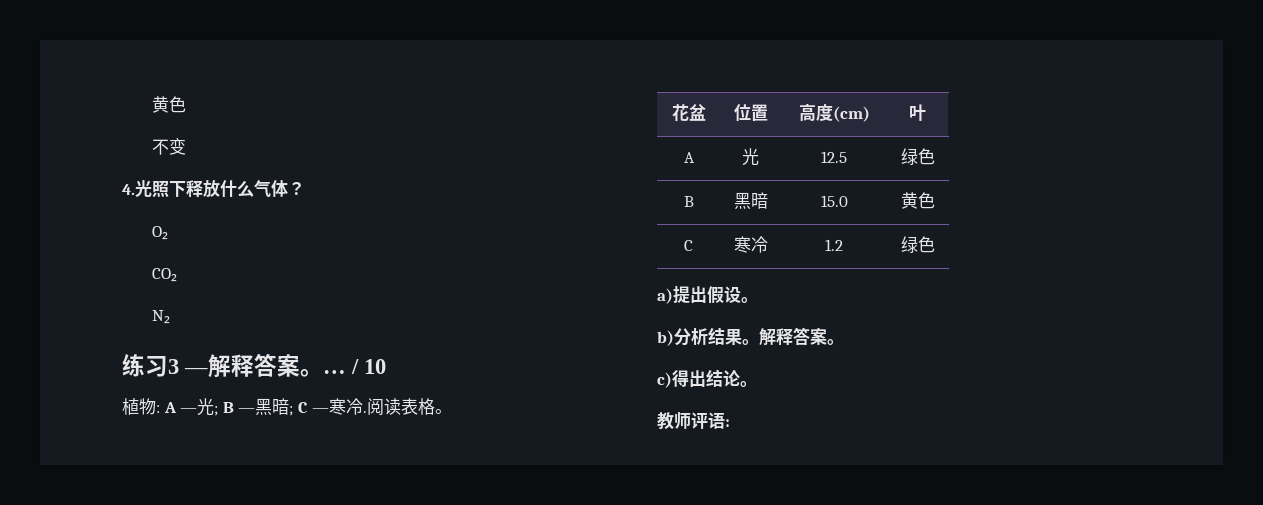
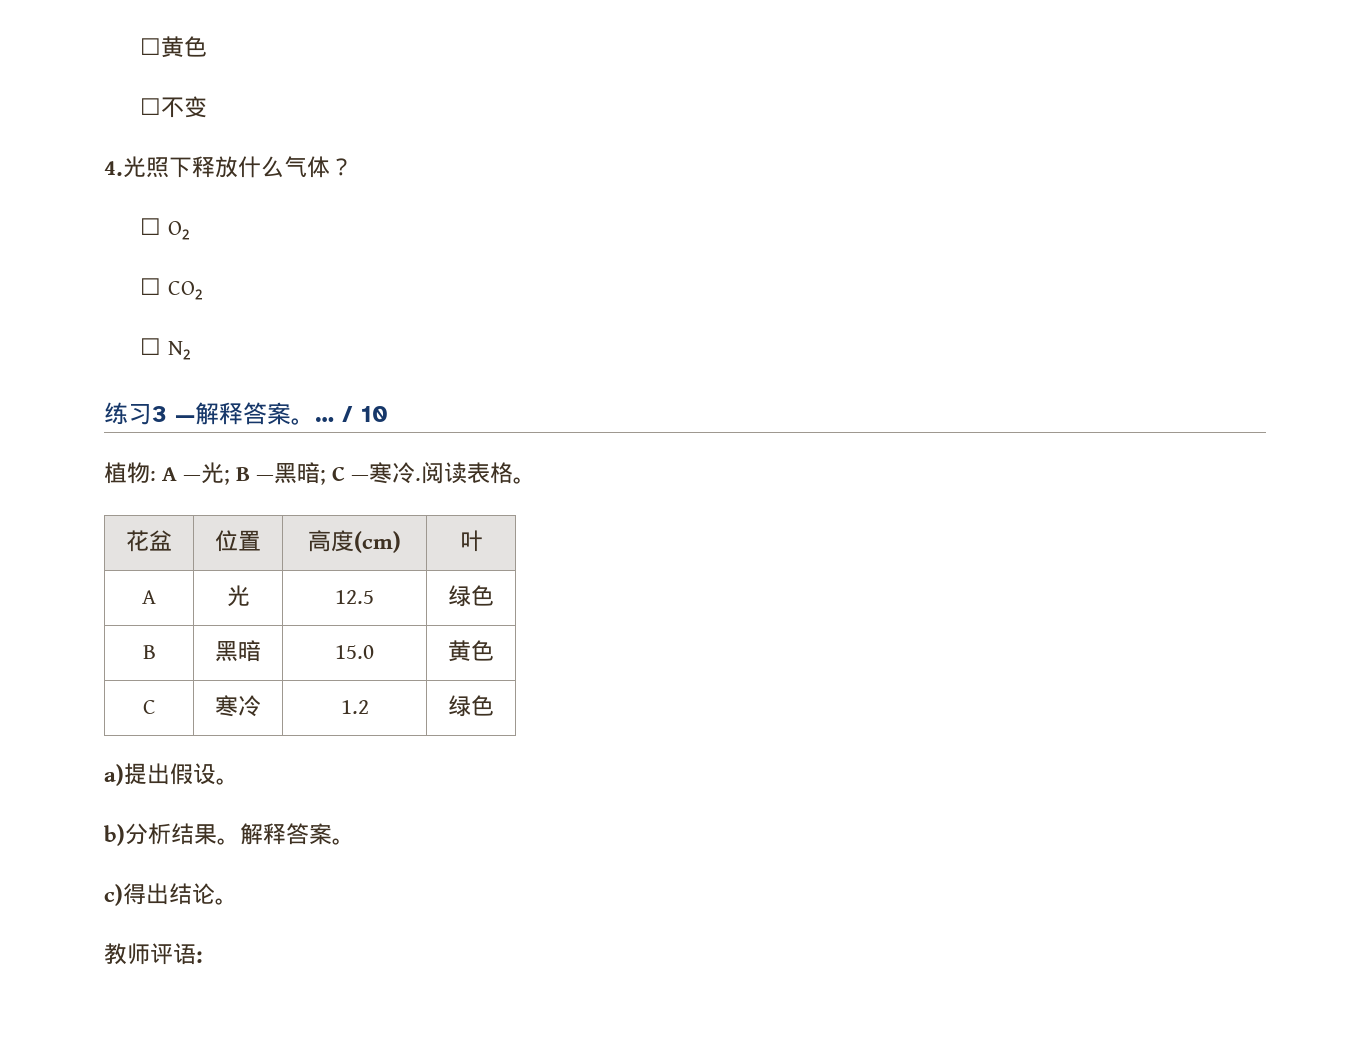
[152,96,187,113] 黄色 // -> [140,36,208,58] [140,98,162,115] ☐黄色 // ☐
(305, 188) none -> [140,218,162,235] ☐
(169, 233) none -> [140,278,162,295] ☐
(178, 275) none -> [140,338,162,355] ☐

